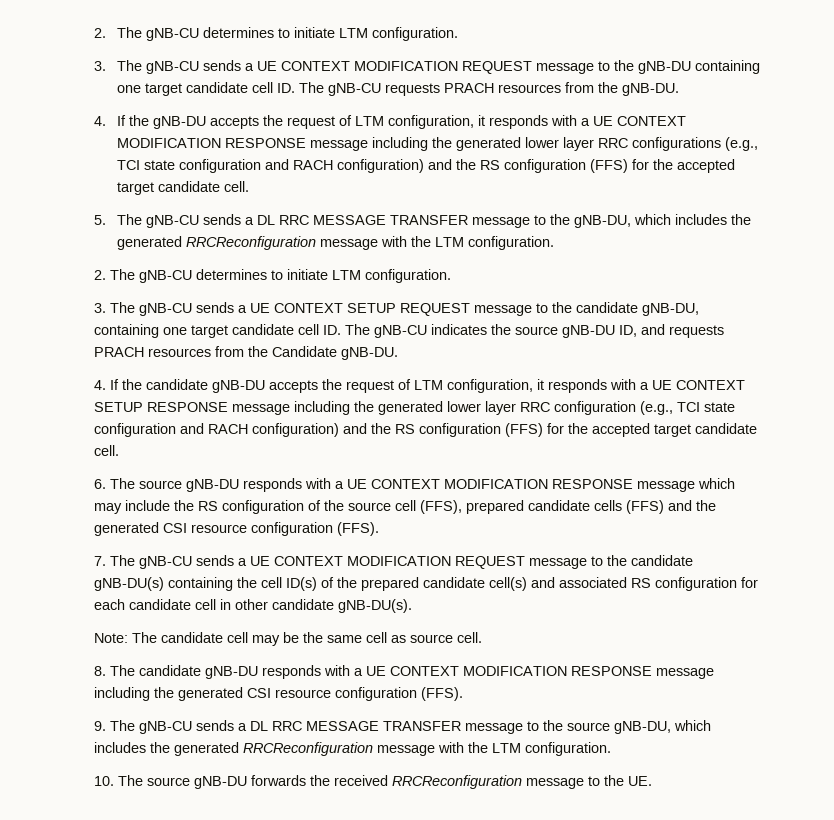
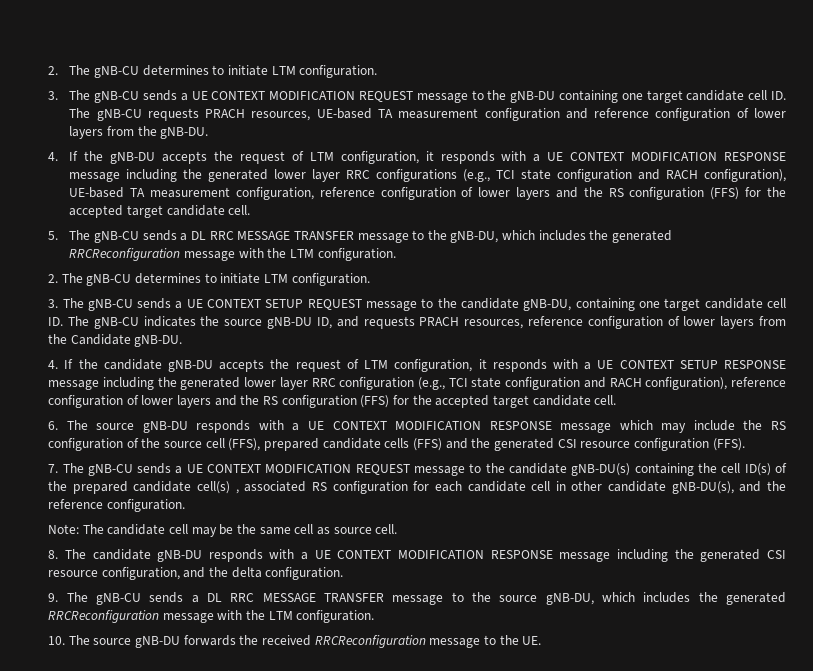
[498,84,562,93] resources -> [251,108,787,121] [69,126,104,139] resources, UE-based TA measurement configuration and reference configuration of lower layers
[337,159,425,173] configuration) -> [704,169,787,182] [69,187,551,200] configuration), UE-based TA measurement configuration, reference configuration of lower layers
[148,348,212,357] resources -> [464,316,755,329] resources, reference configuration of lower layers
[252,423,340,437] configuration) -> [645,377,787,390] [48,395,212,408] configuration), reference configuration of lower layers
[531,577,556,588] and -> [235,489,239,494] ,
[338,599,413,613] gNB-DU(s). -> [671,481,786,494] [48,499,185,512] gNB-DU(s), and the reference configuration.
[335,687,464,701] configuration (FFS). -> [101,567,344,580] configuration, and the delta configuration.

